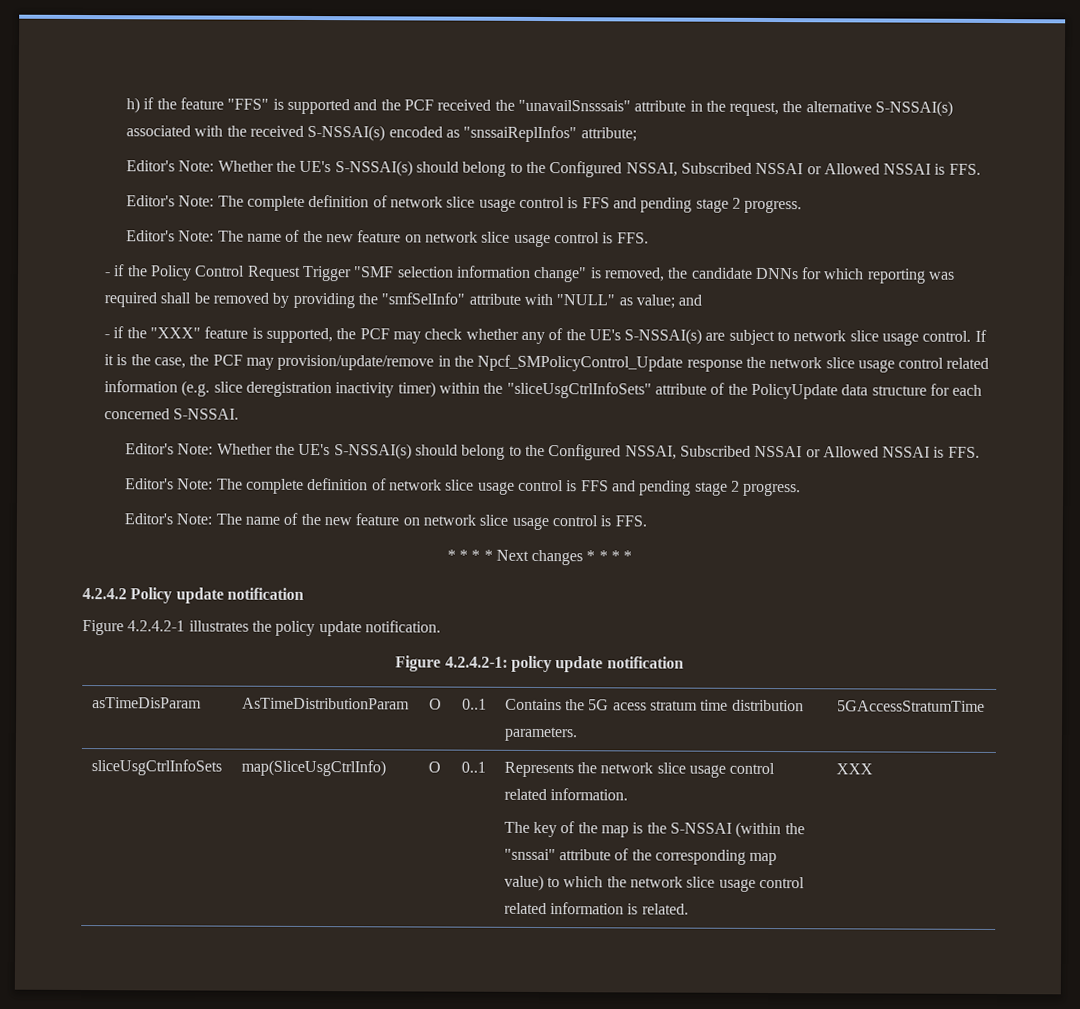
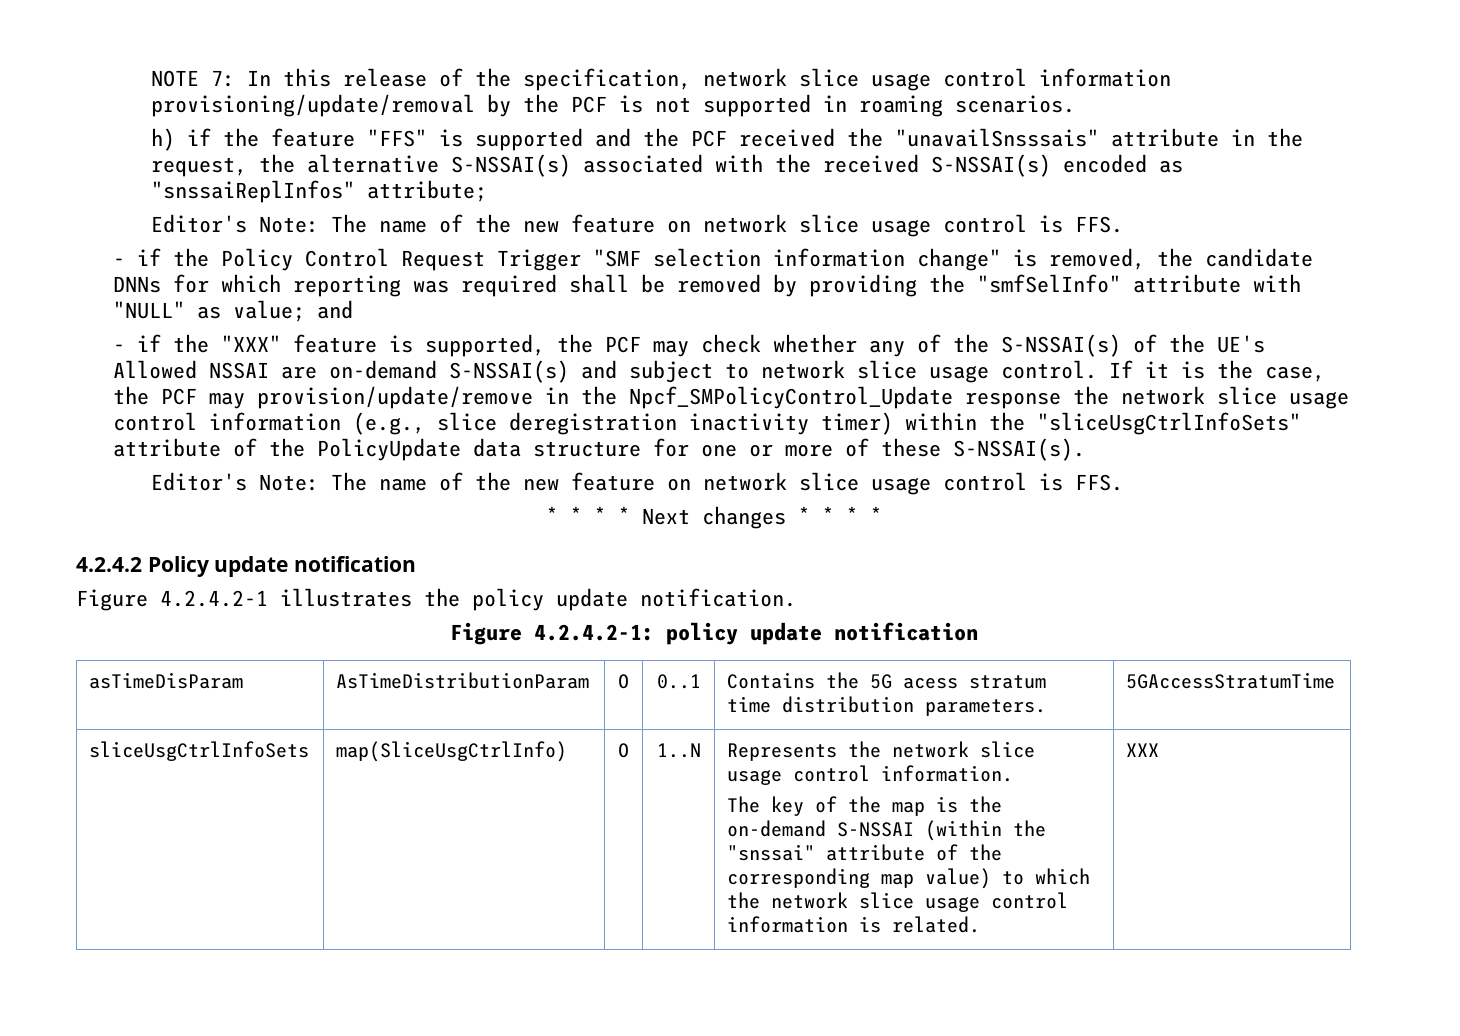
(126, 105) none -> [150,68,1171,91] [150,94,1075,117] NOTE 7: In this release of the specification, network slice usage control information provisioning/update/removal by the PCF is not supported in roaming scenarios. //
[126,160,981,178] [126,194,803,214] // Editor's Note: Whether the UE's S-NSSAI(s) should belong to the Configured NSSAI, Subscribed NSSAI or Allowed NSSAI is FFS. // Editor's Note: The complete definition of network slice usage control is FFS and pending stage 2 progress. -> (487, 191) none
[588,328,726,345] UE's S-NSSAI(s) are -> [1001,334,1266,357] [113,360,618,383] S-NSSAI(s) of the UE's Allowed NSSAI are on-demand S-NSSAI(s) and
[946,357,990,369] [104,380,211,397] related information (e.g. -> [209,412,426,435] information (e.g.,
[952,384,983,396] [104,408,240,420] [125,443,980,461] [125,477,802,497] each concerned S-NSSAI. // Editor's Note: Whether the UE's S-NSSAI(s) should belong to the Configured NSSAI, Subscribed NSSAI or Allowed NSSAI is FFS. // Editor's Note: The complete definition of network slice usage control is FFS and pending stage 2 progress. -> [701,438,1086,461] one or more of these S-NSSAI(s).
[460,761,486,773] 0..1 -> [656,743,701,758] 1..N
[503,788,547,801] related -> (871, 773) none
(667, 828) none -> [727,820,827,837] on-demand
[503,902,547,915] related -> (1069, 900) none

